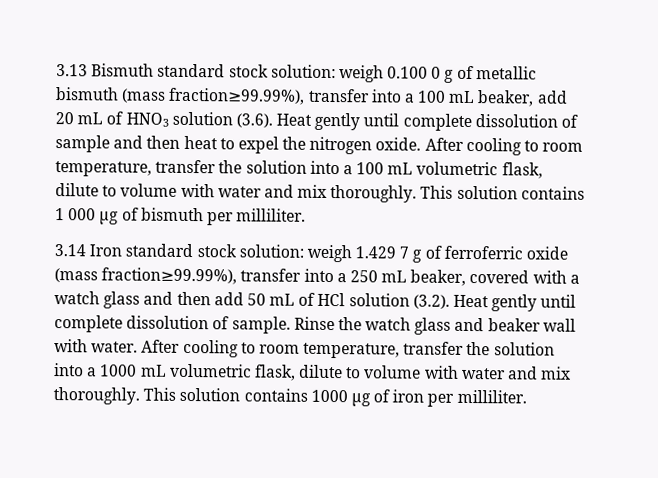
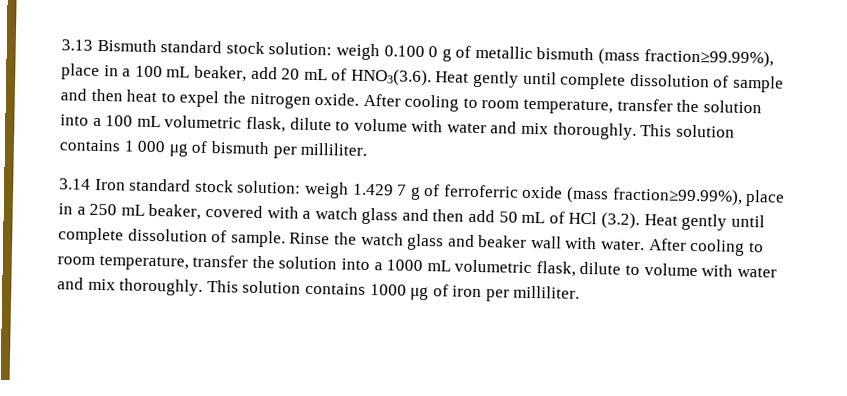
[307,88,402,103] transfer into -> [61,63,119,80] place in
[125,111,273,128] HNO3 solution (3.6). -> [350,68,432,87] HNO3(3.6).
[240,268,334,283] transfer into -> [745,189,786,207] [58,203,73,215] place in
[348,293,410,307] solution -> (598, 218) none

